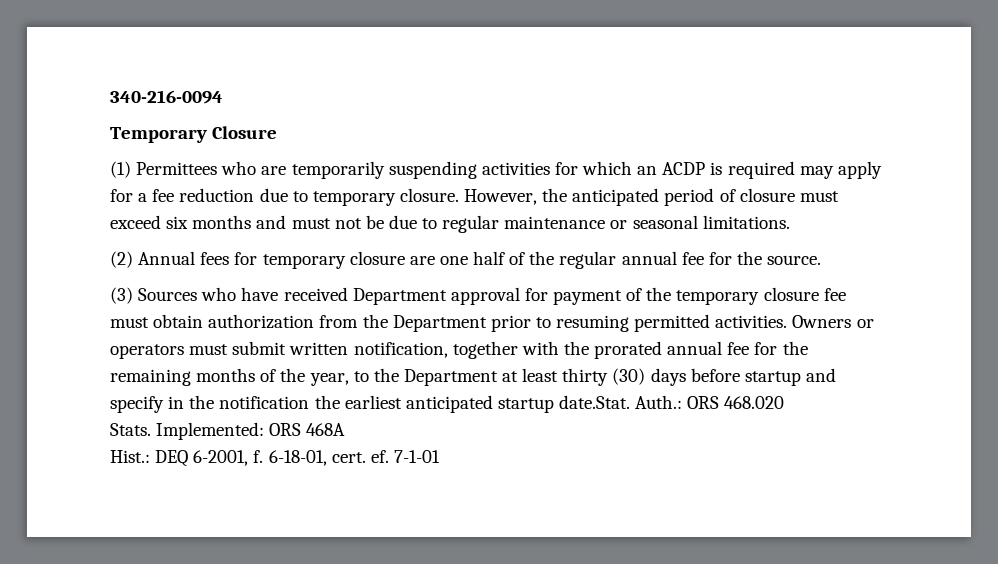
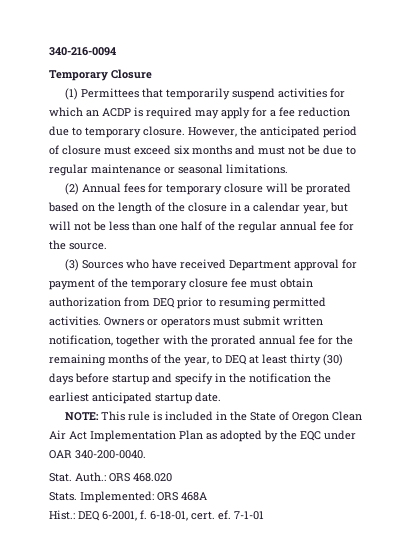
[221,161,477,179] who are temporarily suspending -> [141,88,275,100] that temporarily suspend
[409,256,435,265] are -> [265,183,351,195] [48,202,348,214] [49,221,156,231] will be prorated based on the length of the closure in a calendar year, but will not be less than
[362,314,487,332] the Department -> [153,298,175,308] DEQ
[373,368,498,386] the Department -> [225,355,247,365] DEQ
[559,395,631,409] date.Stat. -> [195,392,221,402] [64,411,362,423] [49,430,356,442] [49,450,146,459] [49,473,72,482] date. // NOTE: This rule is included in the State of Oregon Clean Air Act Implementation Plan as adopted by the EQC under OAR 340-200-0040. // Stat.

